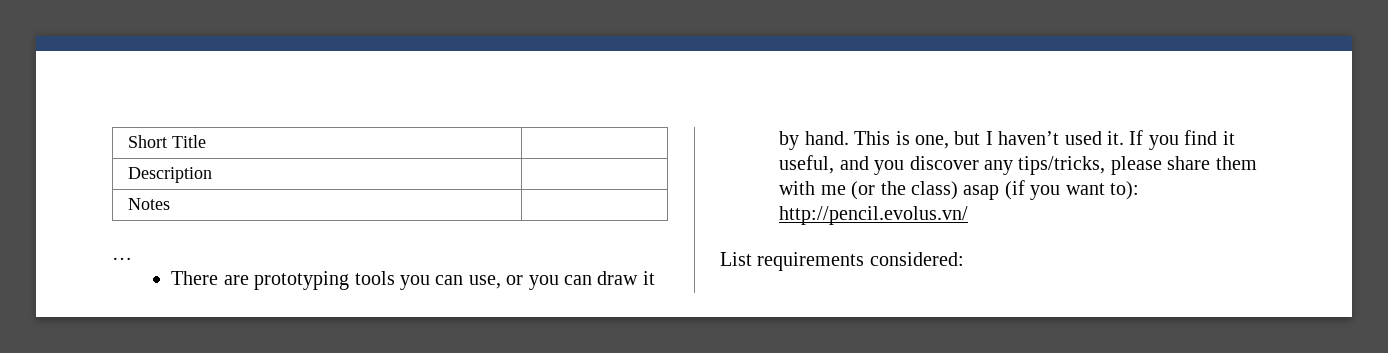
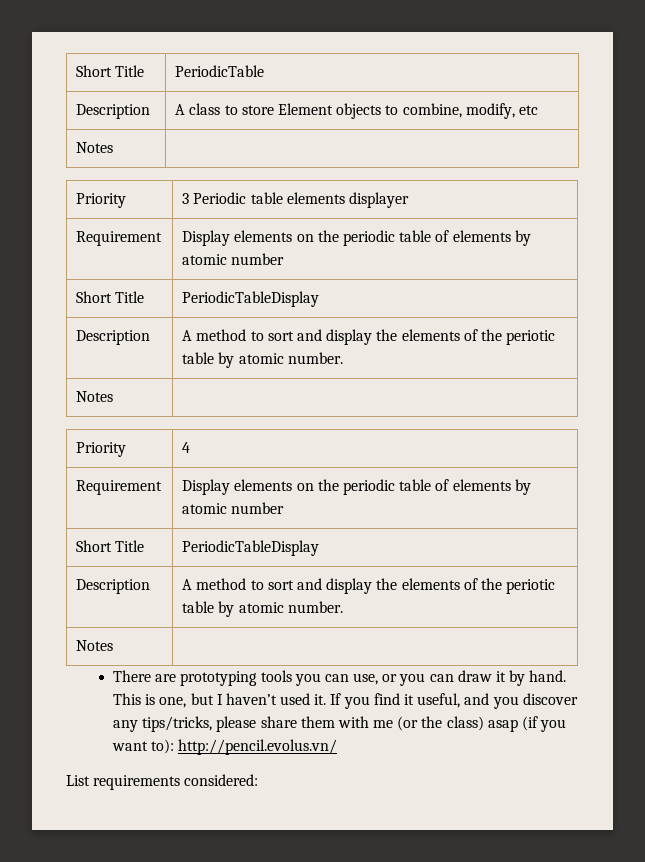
[127,135,206,148] [127,167,212,183] [127,198,170,210] [112,257,132,260] Short Title | // Description | // Notes | // … -> [76,65,145,77] [175,65,265,77] [76,104,151,119] [175,103,538,119] [76,142,114,153] [76,193,127,208] [182,192,410,208] [76,231,163,246] [182,230,531,246] [182,253,285,265] [76,291,145,303] [182,291,320,307] [76,330,151,345] [182,329,556,345] [182,352,343,368] [76,391,114,402] [76,442,127,457] [182,442,191,453] [76,480,163,495] [182,479,531,495] [182,502,285,514] [76,540,145,552] [182,540,320,556] [76,579,151,594] [182,578,556,594] [182,601,343,617] [76,640,114,651] Short Title | PeriodicTable // Description | A class to store Element objects to combine, modify, etc // Notes | // Priority | 3 Periodic table elements displayer // Requirement | Display elements on the periodic table of elements by atomic number // Short Title | PeriodicTableDisplay // Description | A method to sort and display the elements of the periotic table by atomic number. // Notes | // Priority | 4 // Requirement | Display elements on the periodic table of elements by atomic number // Short Title | PeriodicTableDisplay // Description | A method to sort and display the elements of the periotic table by atomic number. // Notes |

